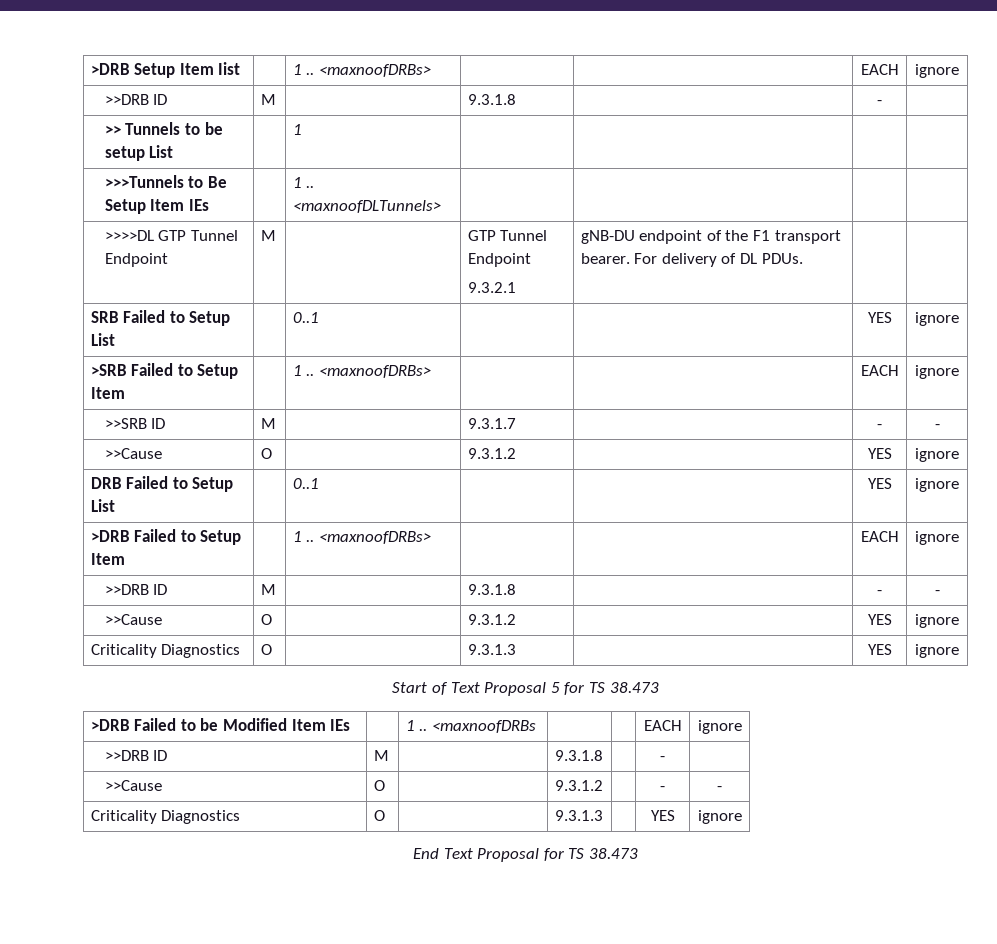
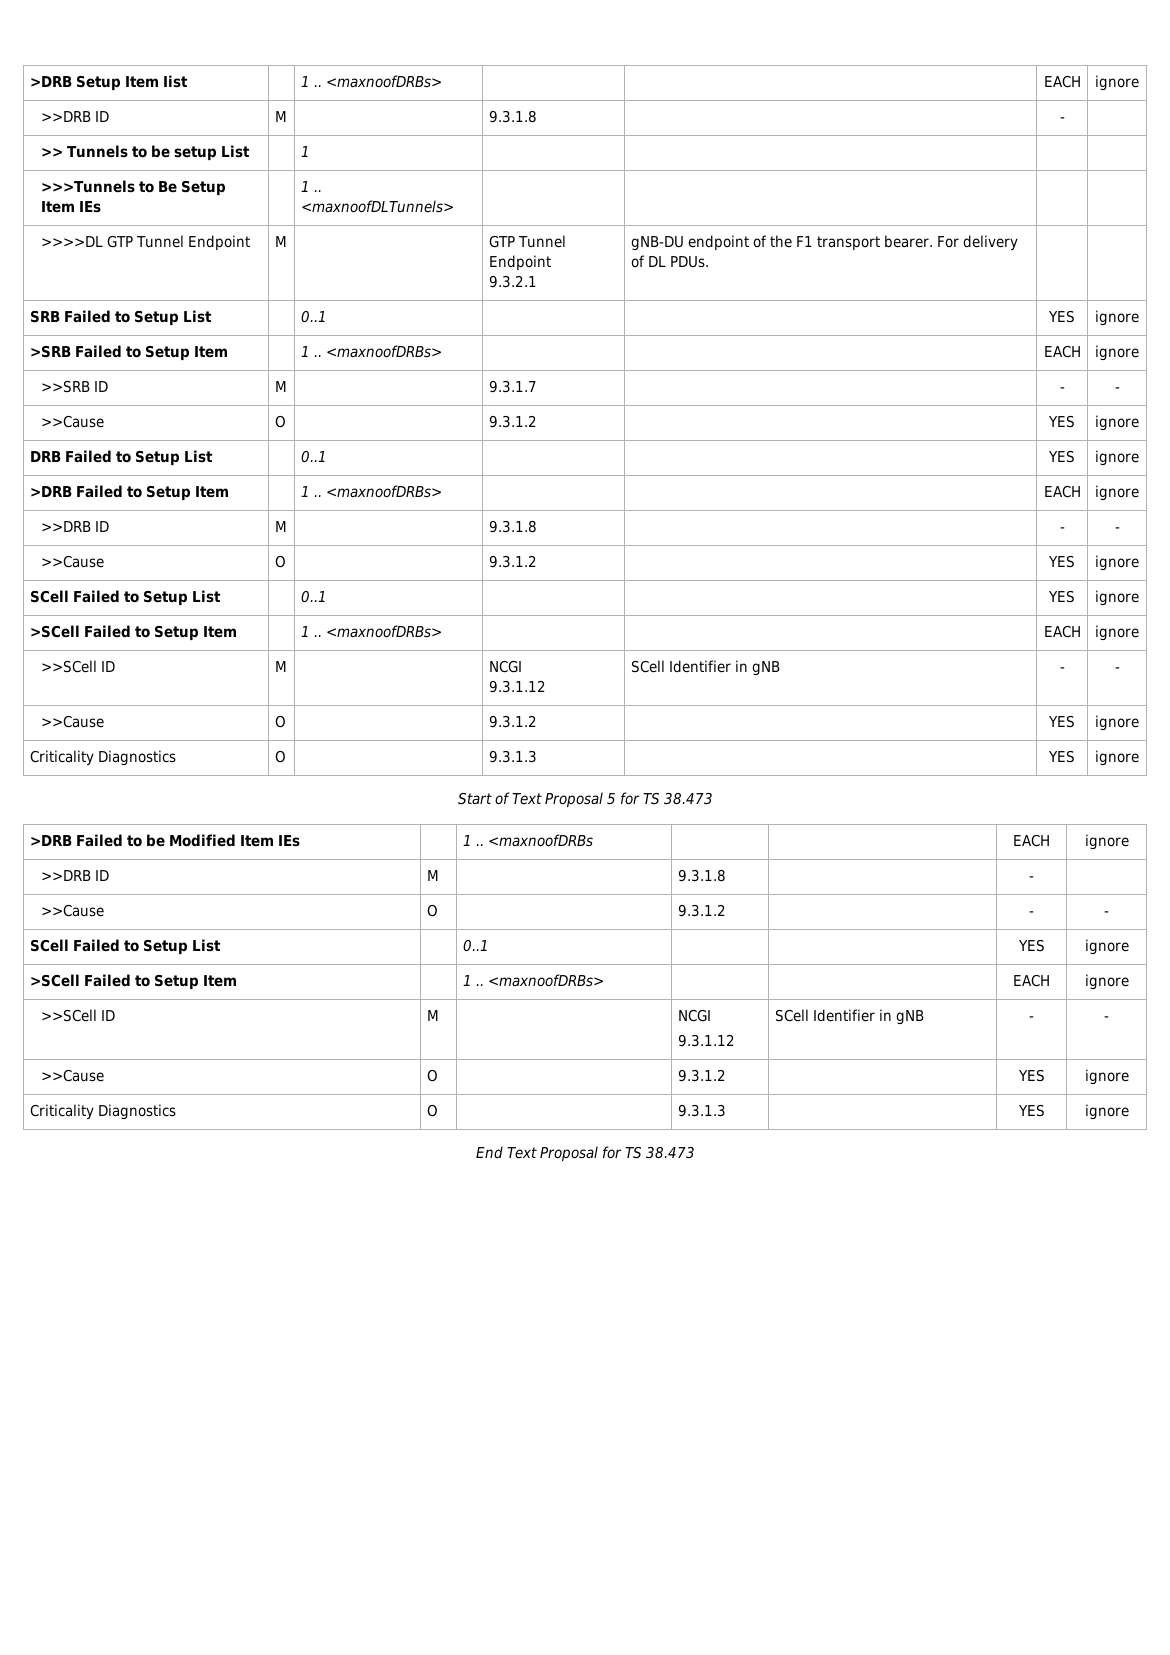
(959, 621) none -> [29,590,221,606] [300,590,327,603] [1048,590,1075,603] [1095,590,1139,606] [29,625,237,641] [300,625,442,638] [1043,625,1081,638] [1095,625,1139,641] [41,660,116,673] [274,661,287,672] [488,660,522,673] [488,680,546,693] [630,660,780,676] [1059,667,1065,672] [1114,667,1120,672] [41,715,105,728] [274,715,286,728] [488,715,537,728] [1048,715,1075,728] [1095,715,1139,731] // SCell Failed to Setup List | | 0..1 | | | YES | ignore // >SCell Failed to Setup Item | | 1 .. <maxnoofDRBs> | | | EACH | ignore // >>SCell ID | M | | NCGI // 9.3.1.12 | SCell Identifier in gNB | - | - // >>Cause | O | | 9.3.1.2 | | YES | ignore
(722, 788) none -> [29,939,221,955] [462,939,489,952] [1017,939,1045,952] [1084,939,1129,955] [29,974,237,990] [462,974,604,987] [1013,974,1050,987] [1084,974,1129,990] [41,1009,116,1022] [426,1010,439,1021] [677,1009,711,1022] [677,1034,735,1047] [774,1009,924,1025] [1029,1016,1034,1021] [1104,1016,1109,1021] [41,1069,105,1082] [426,1069,438,1082] [677,1069,726,1082] [1017,1069,1045,1082] [1084,1069,1129,1085] // SCell Failed to Setup List | | 0..1 | | | YES | ignore // >SCell Failed to Setup Item | | 1 .. <maxnoofDRBs> | | | EACH | ignore // >>SCell ID | M | | NCGI // 9.3.1.12 | SCell Identifier in gNB | - | - // >>Cause | O | | 9.3.1.2 | | YES | ignore

